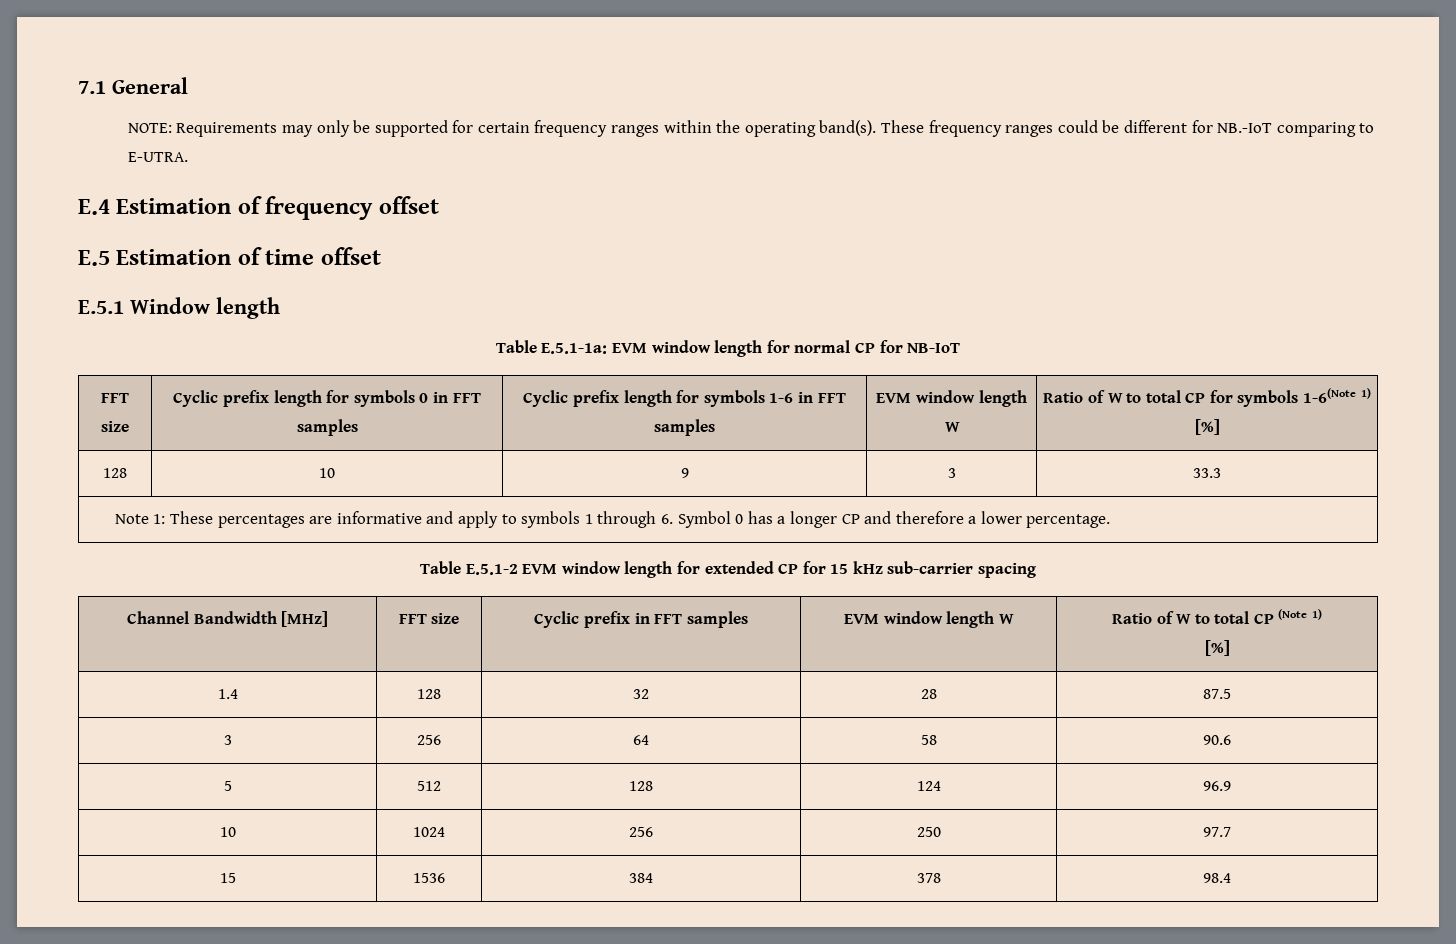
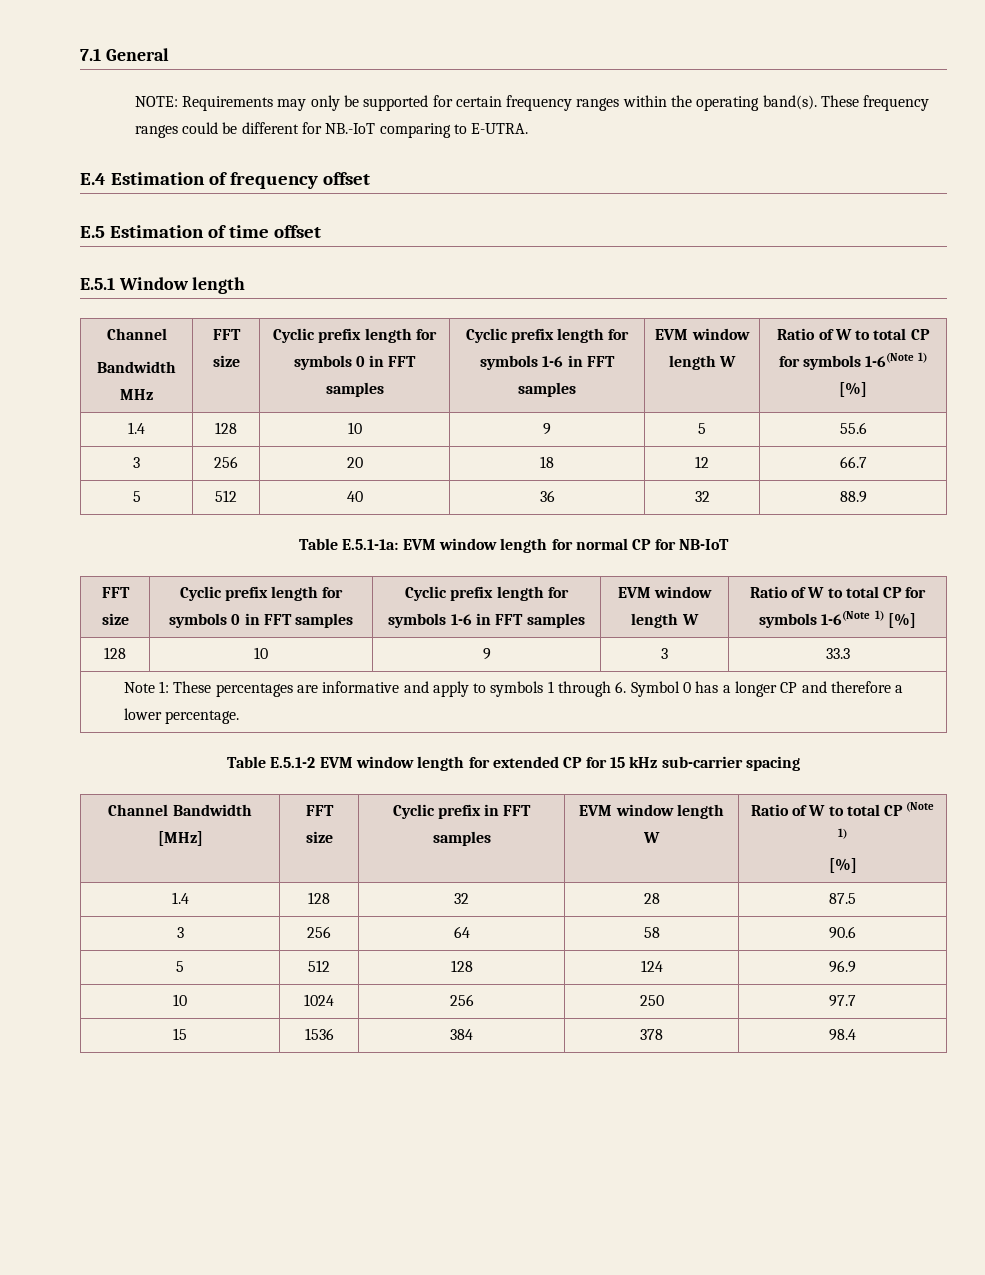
(280, 308) none -> [106,328,167,340] [97,361,176,373] [120,389,153,400] [212,329,241,340] [212,355,240,367] [273,328,437,343] [293,355,417,370] [325,382,384,397] [465,328,630,343] [480,355,615,370] [518,382,576,397] [655,328,750,340] [668,355,737,370] [777,328,930,340] [778,352,928,370] [839,382,867,397] [128,422,145,434] [215,422,237,434] [347,422,362,434] [543,423,551,435] [698,423,706,434] [839,422,867,434] [133,457,140,468] [214,456,238,468] [346,457,363,468] [540,456,554,468] [695,456,709,468] [839,456,867,468] [132,491,141,502] [215,490,237,502] [346,491,363,502] [539,490,555,502] [694,491,710,502] [839,491,867,503] // Channel // Bandwidth MHz | FFT size | Cyclic prefix length for symbols 0 in FFT samples | Cyclic prefix length for symbols 1-6 in FFT samples | EVM window length W | Ratio of W to total CP for symbols 1-6(Note 1) [%] // 1.4 | 128 | 10 | 9 | 5 | 55.6 // 3 | 256 | 20 | 18 | 12 | 66.7 // 5 | 512 | 40 | 36 | 32 | 88.9

